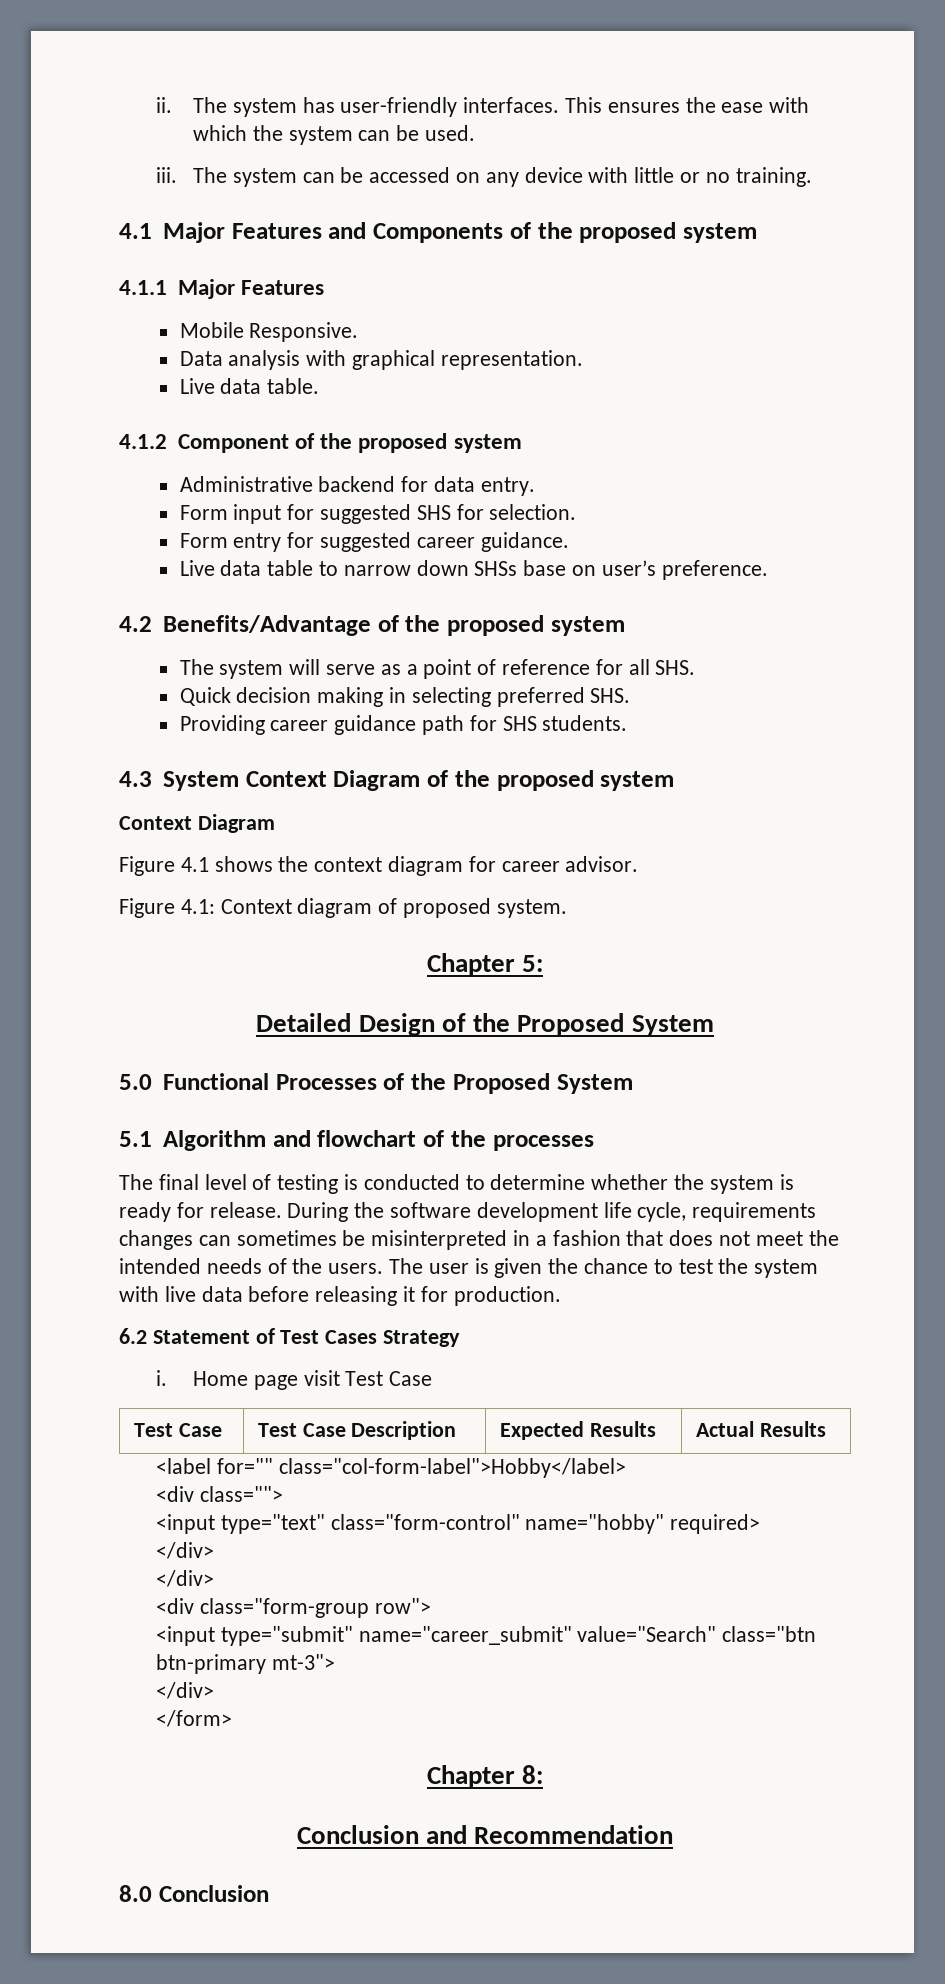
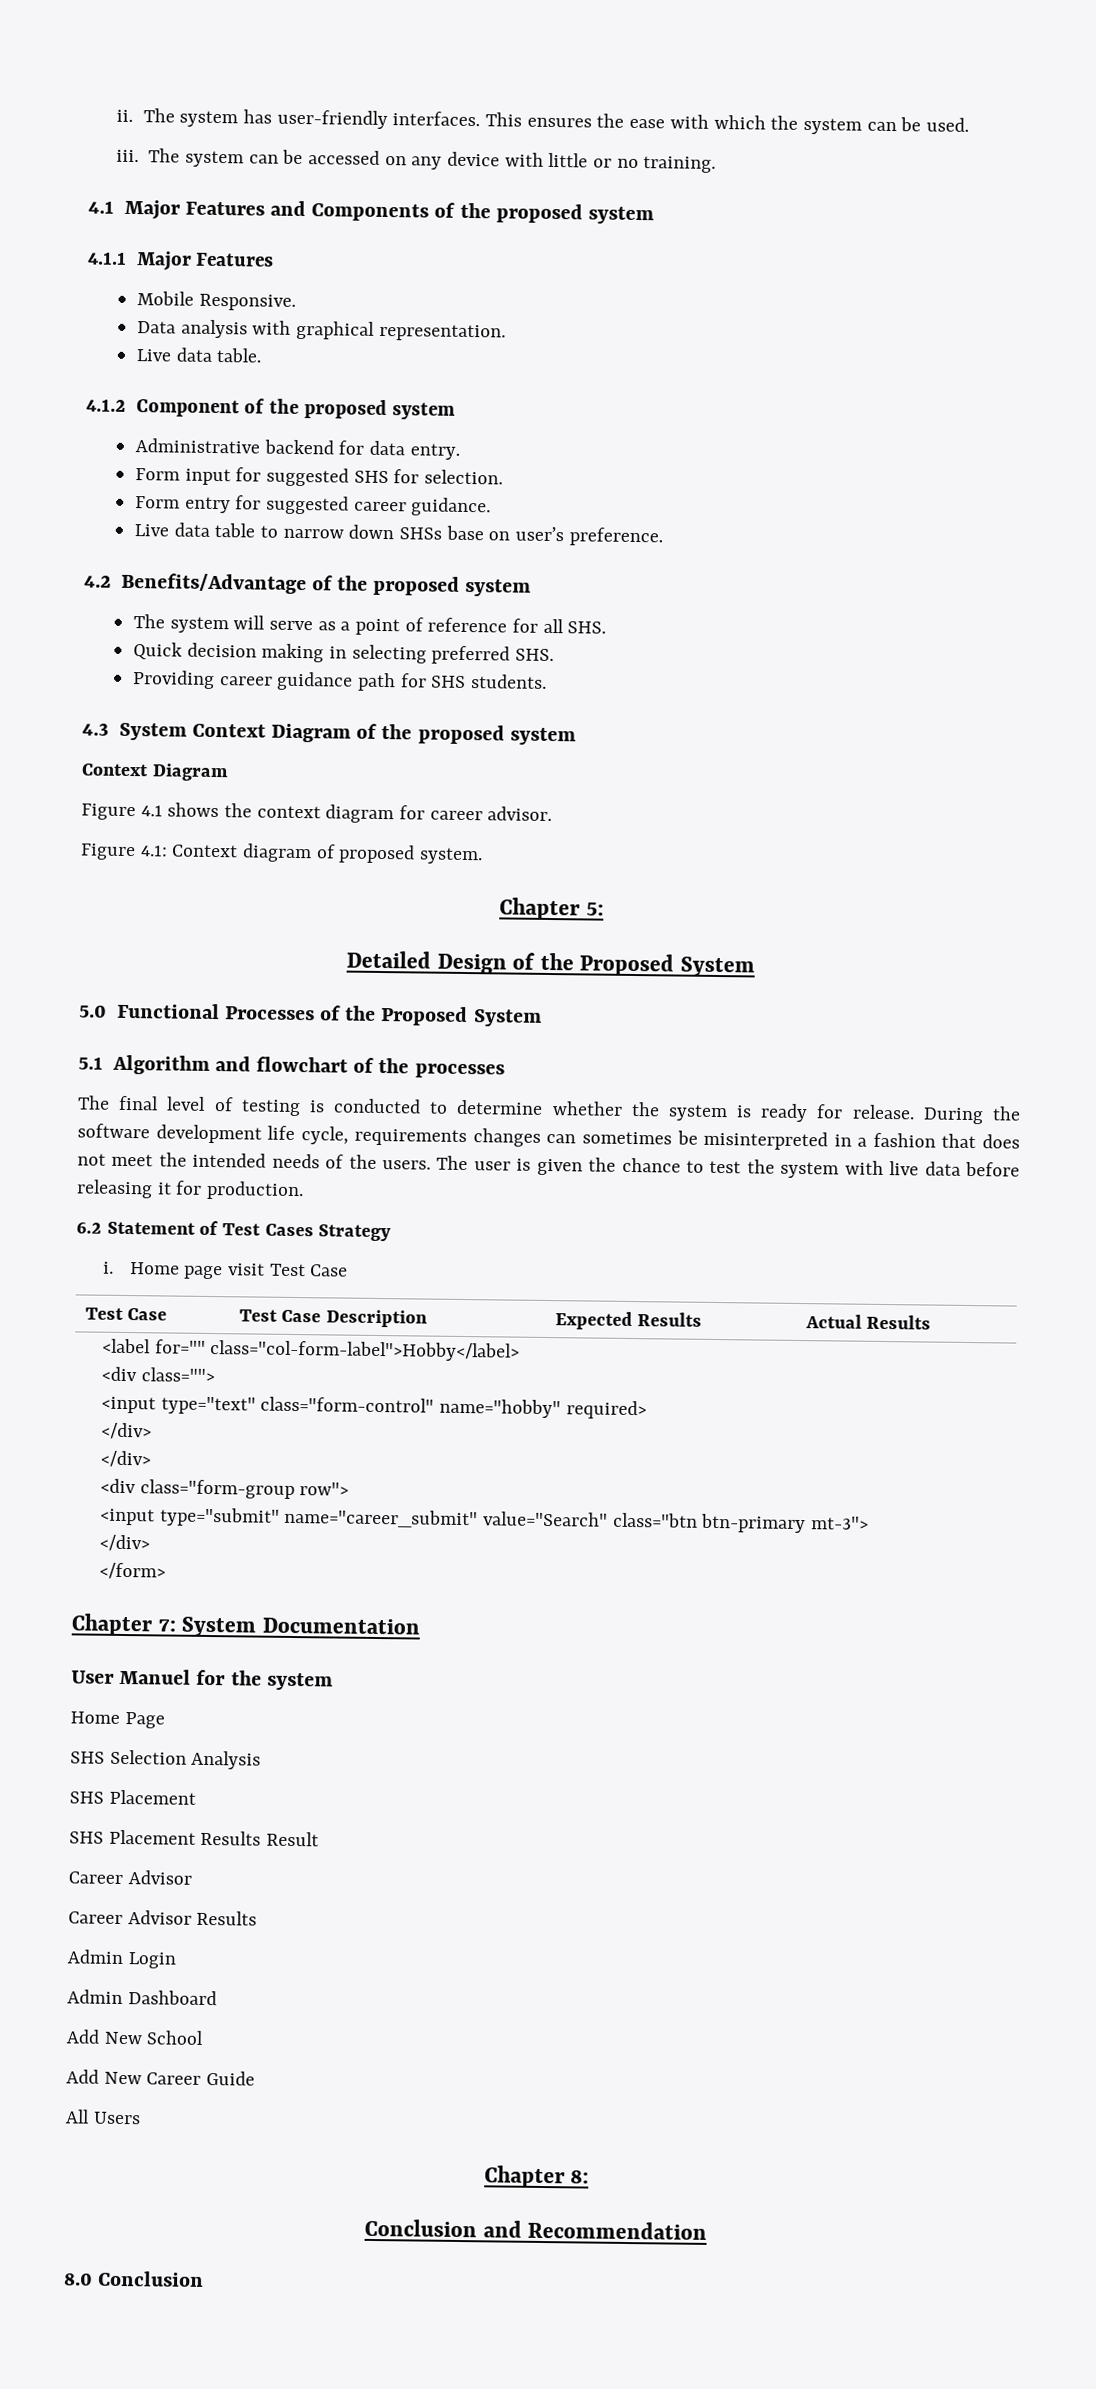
(232, 1718) none -> [71,1613,420,1638] [71,1668,333,1691] [70,1711,165,1729] [70,1749,262,1770] [69,1789,196,1805] [69,1829,320,1847] [68,1870,192,1885] [68,1910,258,1926] [67,1949,176,1969] [67,1989,217,2006] [66,2029,205,2045] [66,2069,256,2086] [65,2109,141,2125] // Chapter 7: System Documentation // User Manuel for the system // Home Page // SHS Selection Analysis // SHS Placement // SHS Placement Results Result // Career Advisor // Career Advisor Results // Admin Login // Admin Dashboard // Add New School // Add New Career Guide // All Users

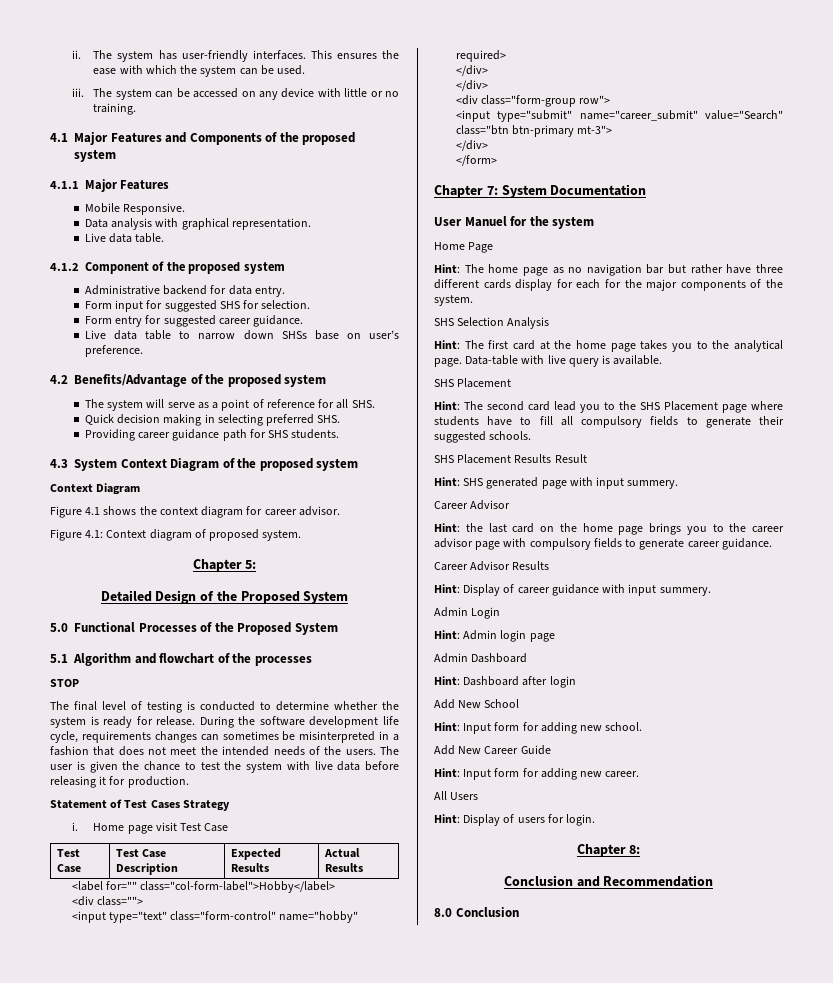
(505, 1071) none -> [50,679,79,687] // STOP
[76,1222,102,1234] 6.2 -> (189, 782) none
[70,1749,262,1770] [69,1789,196,1805] [69,1829,320,1847] [68,1870,192,1885] [68,1910,258,1926] [67,1949,176,1969] [67,1989,217,2006] [66,2029,205,2045] [66,2069,256,2086] [65,2109,141,2125] SHS Selection Analysis // SHS Placement // SHS Placement Results Result // Career Advisor // Career Advisor Results // Admin Login // Admin Dashboard // Add New School // Add New Career Guide // All Users -> [434,264,783,276] [434,279,783,291] [434,295,473,306] [434,317,550,329] [434,340,783,352] [434,355,663,367] [434,378,512,388] [434,401,783,413] [434,416,784,428] [434,431,532,443] [434,454,587,464] [434,477,679,489] [434,500,511,510] [434,523,784,535] [434,538,772,550] [434,561,550,571] [434,584,711,596] [434,607,501,619] [434,630,555,642] [434,653,528,663] [434,676,576,688] [434,699,520,709] [434,722,643,734] [434,745,551,755] [434,768,640,780] [434,791,479,800] [434,814,596,826] Hint: The home page as no navigation bar but rather have three different cards display for each for the major components of the system. // SHS Selection Analysis // Hint: The first card at the home page takes you to the analytical page. Data-table with live query is available. // SHS Placement // Hint: The second card lead you to the SHS Placement page where students have to fill all compulsory fields to generate their suggested schools. // SHS Placement Results Result // Hint: SHS generated page with input summery. // Career Advisor // Hint: the last card on the home page brings you to the career advisor page with compulsory fields to generate career guidance. // Career Advisor Results // Hint: Display of career guidance with input summery. // Admin Login // Hint: Admin login page // Admin Dashboard // Hint: Dashboard after login // Add New School // Hint: Input form for adding new school. // Add New Career Guide // Hint: Input form for adding new career. // All Users // Hint: Display of users for login.

